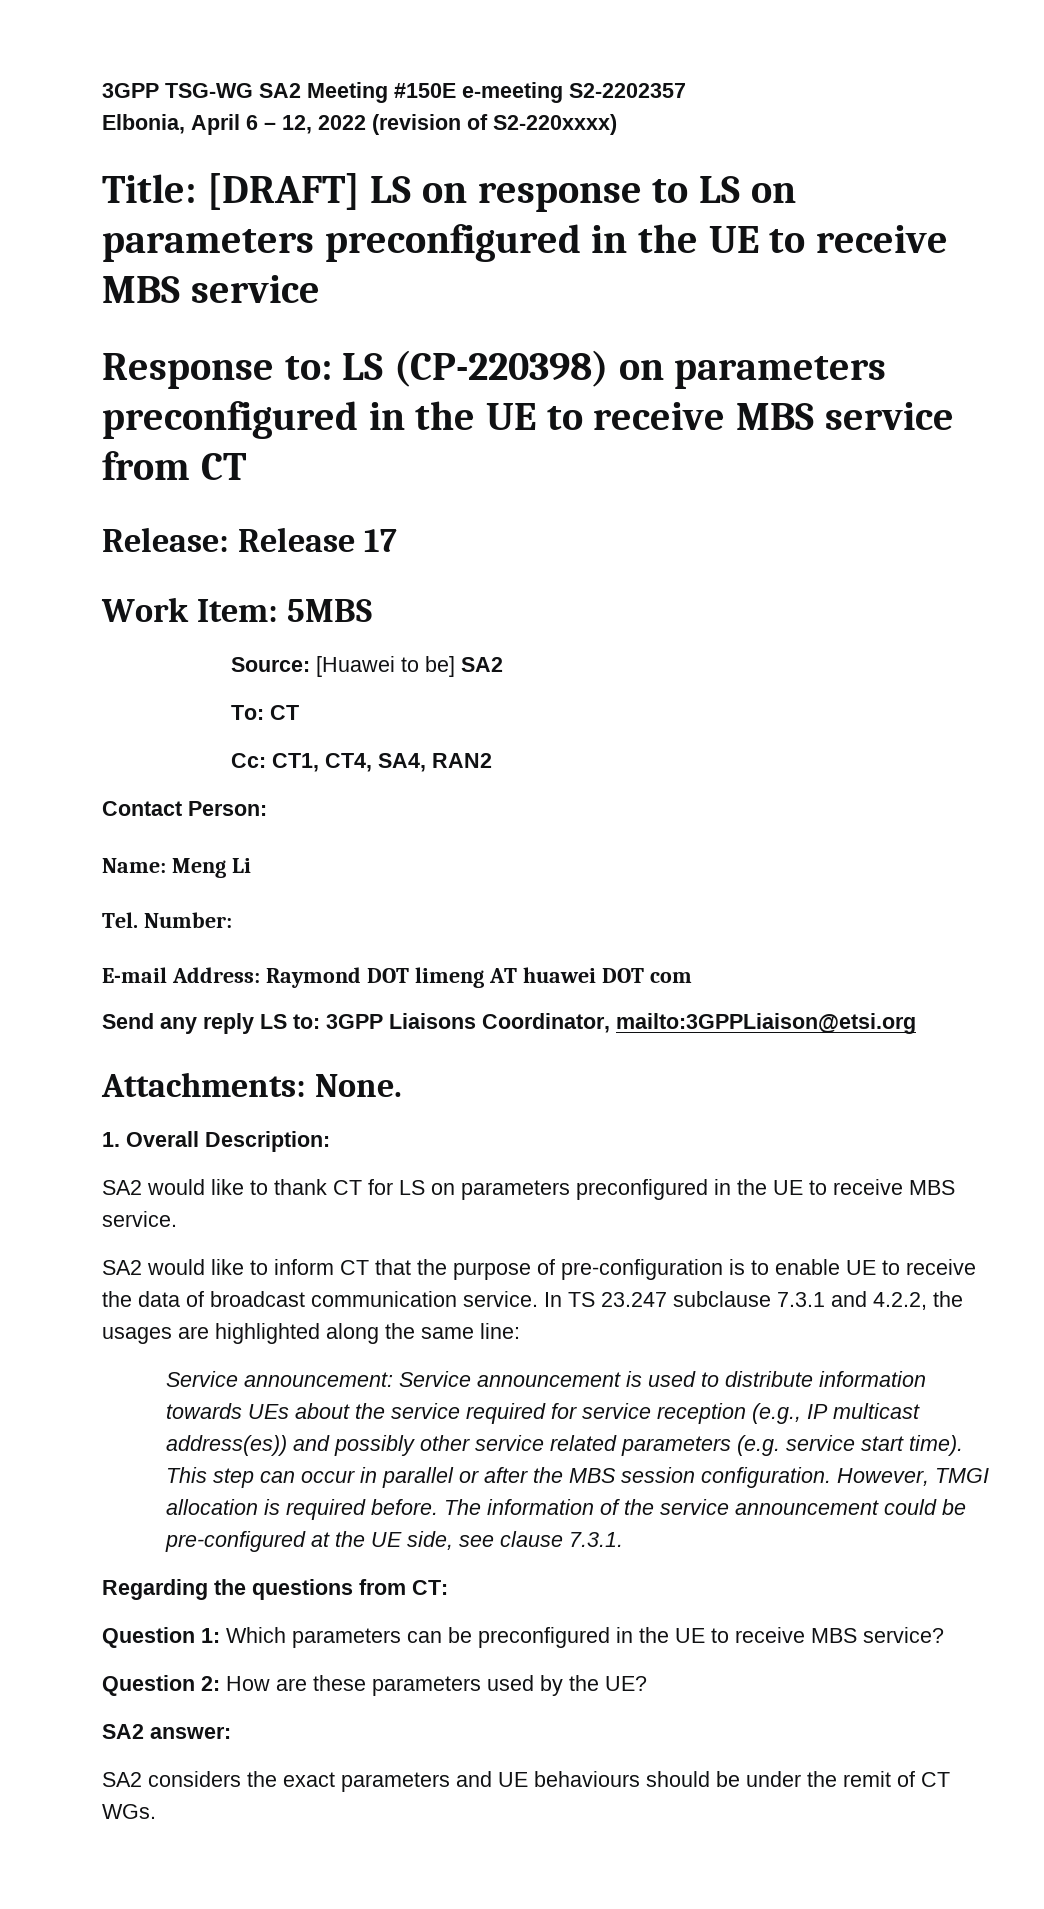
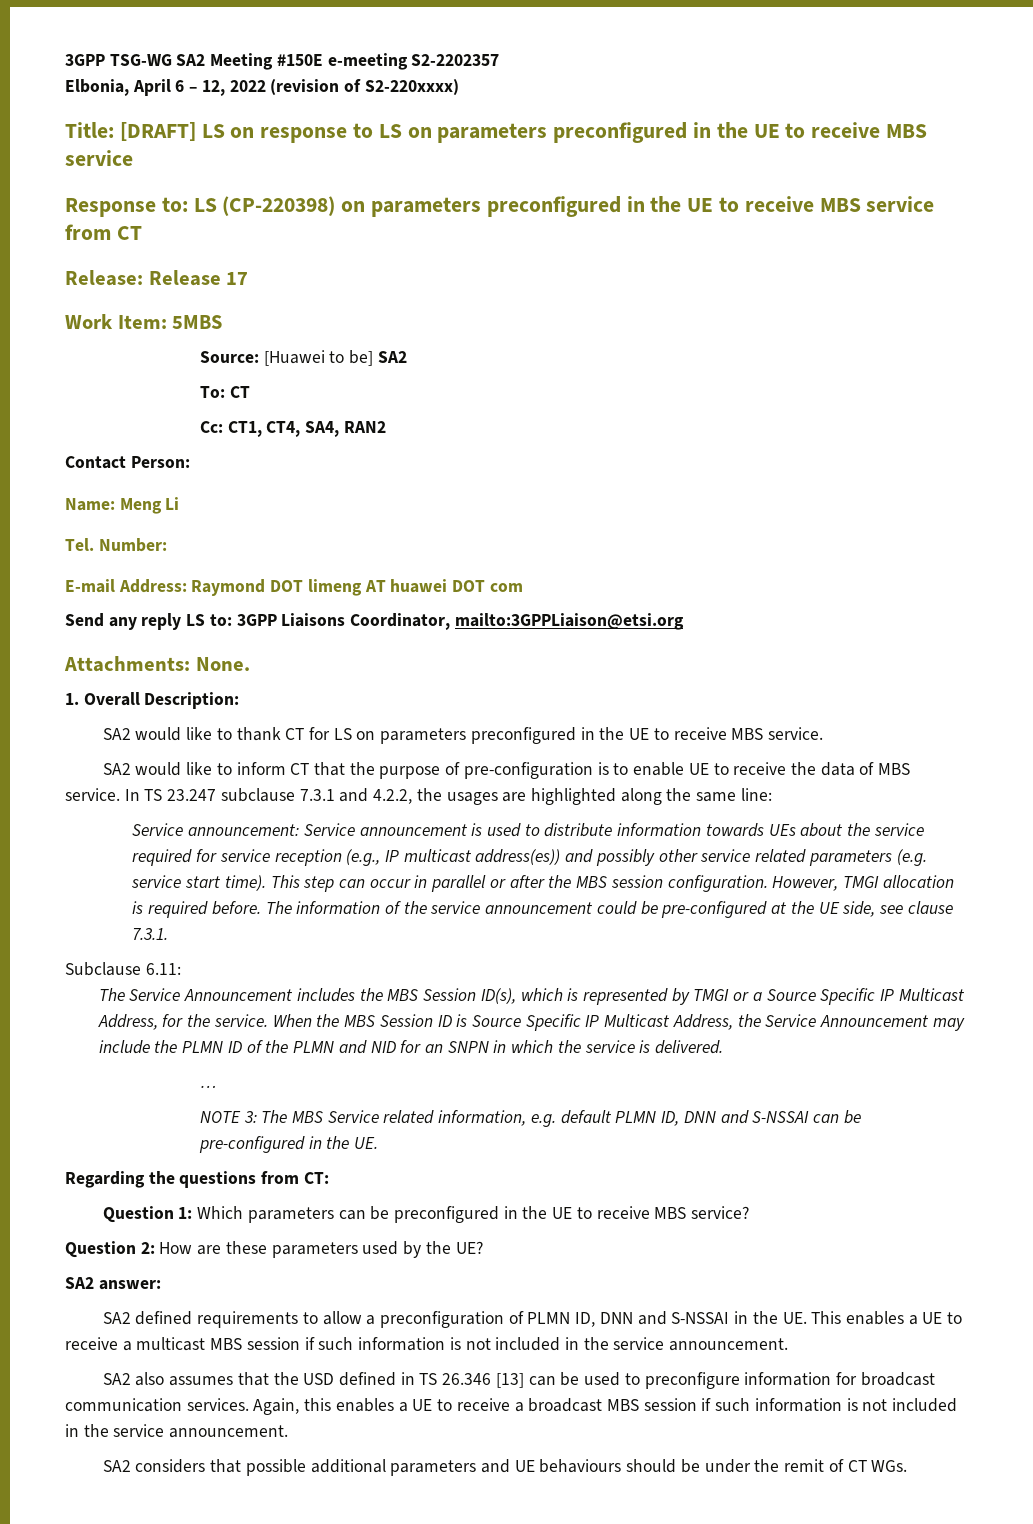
[210,1291,457,1307] broadcast communication -> [878,763,911,775] MBS
(624, 1539) none -> [65,962,181,976] [98,988,965,1005] [97,1014,965,1031] [98,1040,724,1054] [199,1085,217,1088] [199,1110,861,1127] [198,1136,378,1153] // Subclause 6.11: // The Service Announcement includes the MBS Session ID(s), which is represented by TMGI or a Source Specific IP Multicast Address, for the service. When the MBS Session ID is Source Specific IP Multicast Address, the Service Announcement may include the PLMN ID of the PLMN and NID for an SNPN in which the service is delivered. // … // NOTE 3: The MBS Service related information, e.g. default PLMN ID, DNN and S-NSSAI can be pre-configured in the UE.
(231, 1732) none -> [102,1311,963,1328] [65,1337,789,1351] [102,1372,935,1389] [65,1398,958,1415] [65,1424,289,1438] // SA2 defined requirements to allow a preconfiguration of PLMN ID, DNN and S-NSSAI in the UE. This enables a UE to receive a multicast MBS session if such information is not included in the service announcement. // SA2 also assumes that the USD defined in TS 26.346 [13] can be used to preconfigure information for broadcast communication services. Again, this enables a UE to receive a broadcast MBS session if such information is not included in the service announcement.
[247,1771,335,1787] the exact -> [210,1459,386,1476] that possible additional

